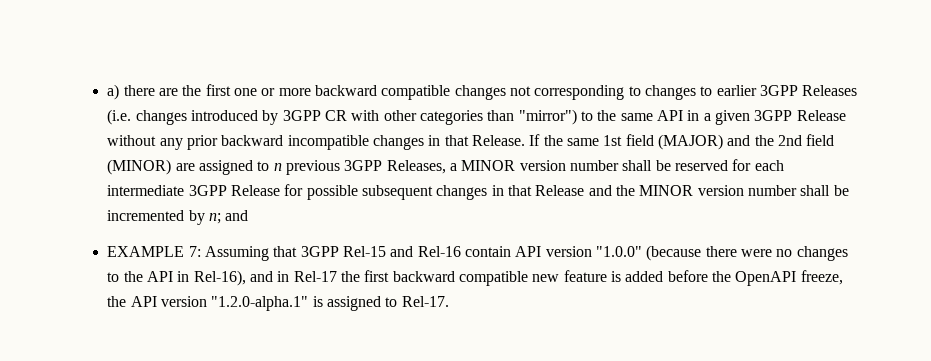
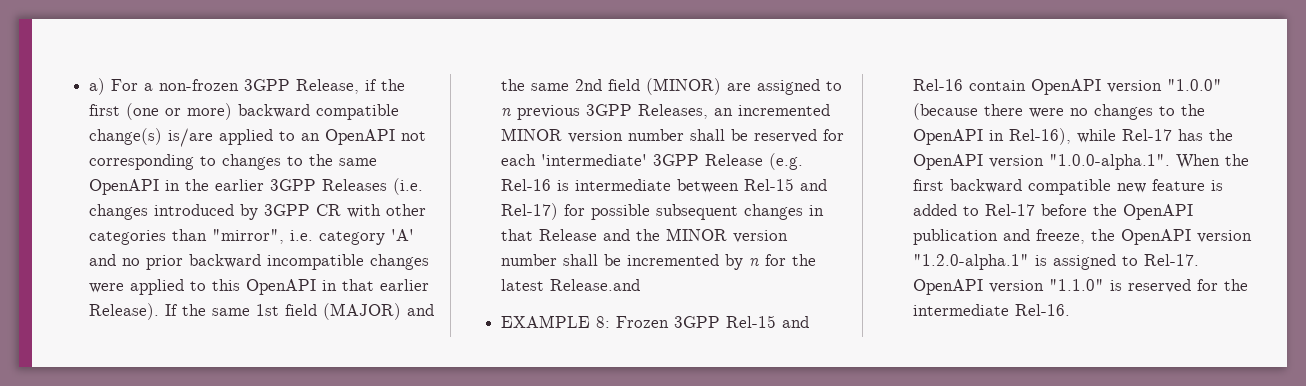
[123,84,506,100] there are the first one or more backward compatible changes -> [110,79,405,94] [88,103,399,120] [88,128,395,147] For a non-frozen 3GPP Release, if the first (one or more) backward compatible change(s) is/are applied to an OpenAPI
(713, 91) none -> [308,154,377,166] [88,179,209,195] the same OpenAPI in the
[518,109,846,125] [107,135,526,150] "mirror") to the same API in a given 3GPP Release without any prior backward incompatible changes in that Release. -> [211,229,414,245] [88,254,429,270] [88,279,429,295] [88,303,159,320] "mirror", i.e. category 'A' and no prior backward incompatible changes were applied to this OpenAPI in that earlier Release).
(774, 140) none -> [530,83,569,91] same
[450,163,458,171] a -> [713,104,830,116] an incremented
[107,185,281,196] intermediate 3GPP Release -> [540,153,803,170] [500,178,827,193] [500,203,558,220] 'intermediate' 3GPP Release (e.g. Rel-16 is intermediate between Rel-15 and Rel-17)
[209,210,249,224] [107,246,298,261] n; and // EXAMPLE 7: Assuming that -> [748,254,816,266] [500,279,640,291] [500,315,669,328] n for the latest Release.and // EXAMPLE 8: Frozen
[515,246,542,257] API -> [1030,79,1101,95] OpenAPI
[147,271,174,282] API -> [912,129,983,145] OpenAPI
[250,271,337,282] and in Rel-17 -> [1076,129,1233,143] [912,154,1220,170] while Rel-17 has the OpenAPI version "1.0.0-alpha.1". When
(664, 276) none -> [962,204,1035,216] to Rel-17
(797, 278) none -> [912,229,1030,245] publication and
[130,296,157,307] API -> [1120,229,1191,245] OpenAPI
(449, 301) none -> [912,279,1248,295] [912,304,1070,316] OpenAPI version "1.1.0" is reserved for the intermediate Rel-16.

